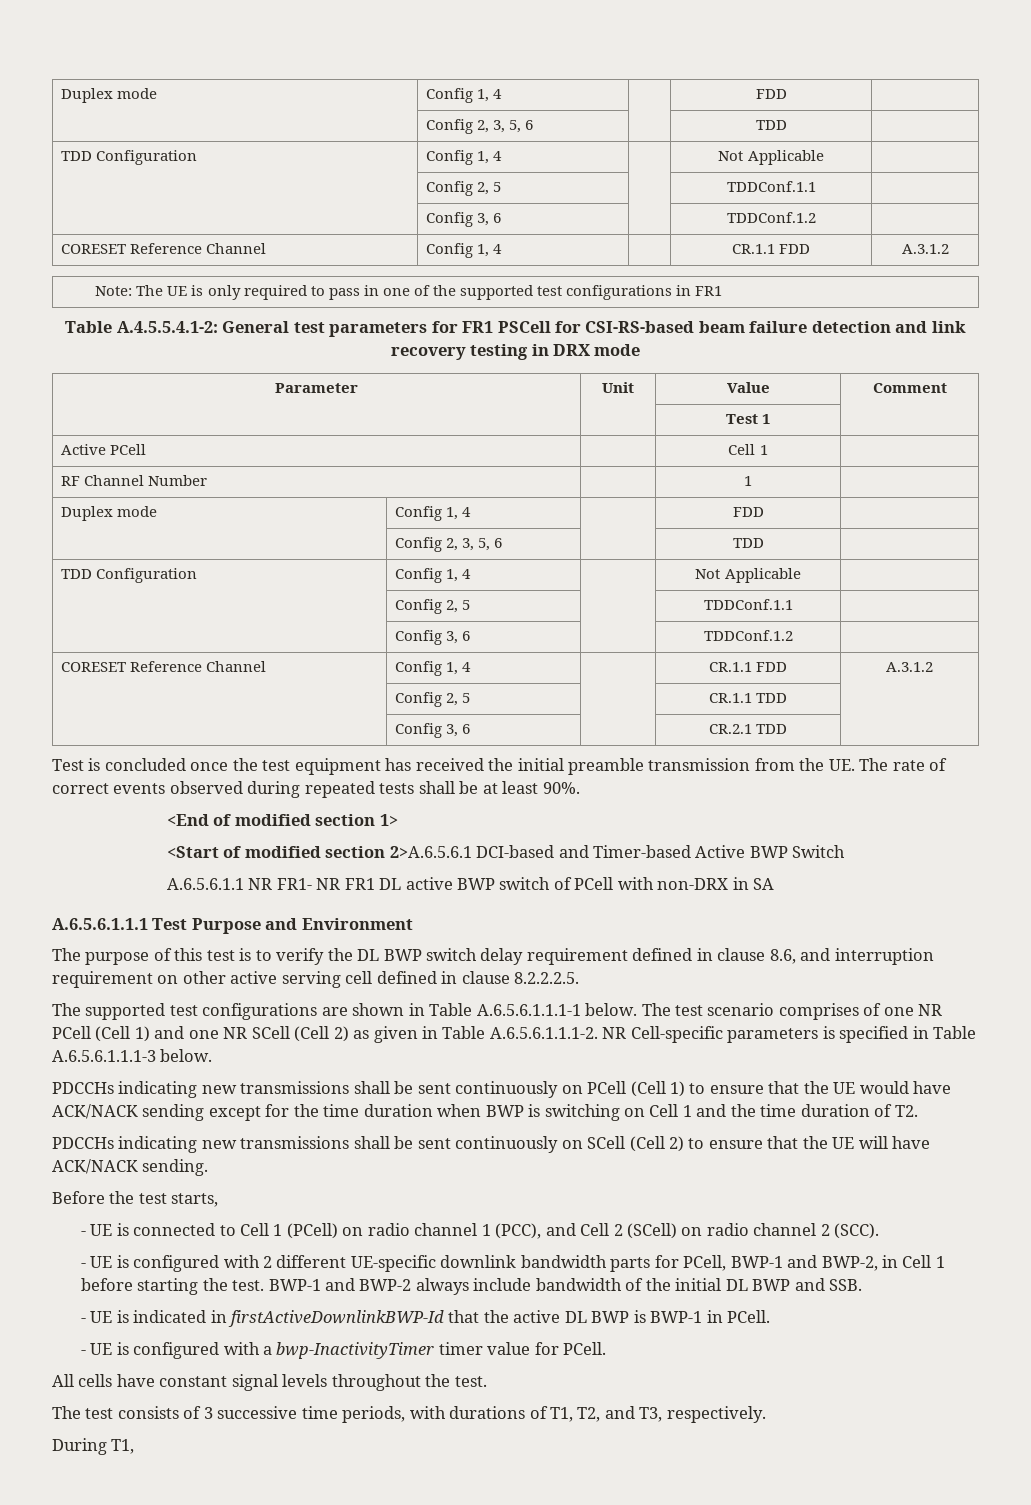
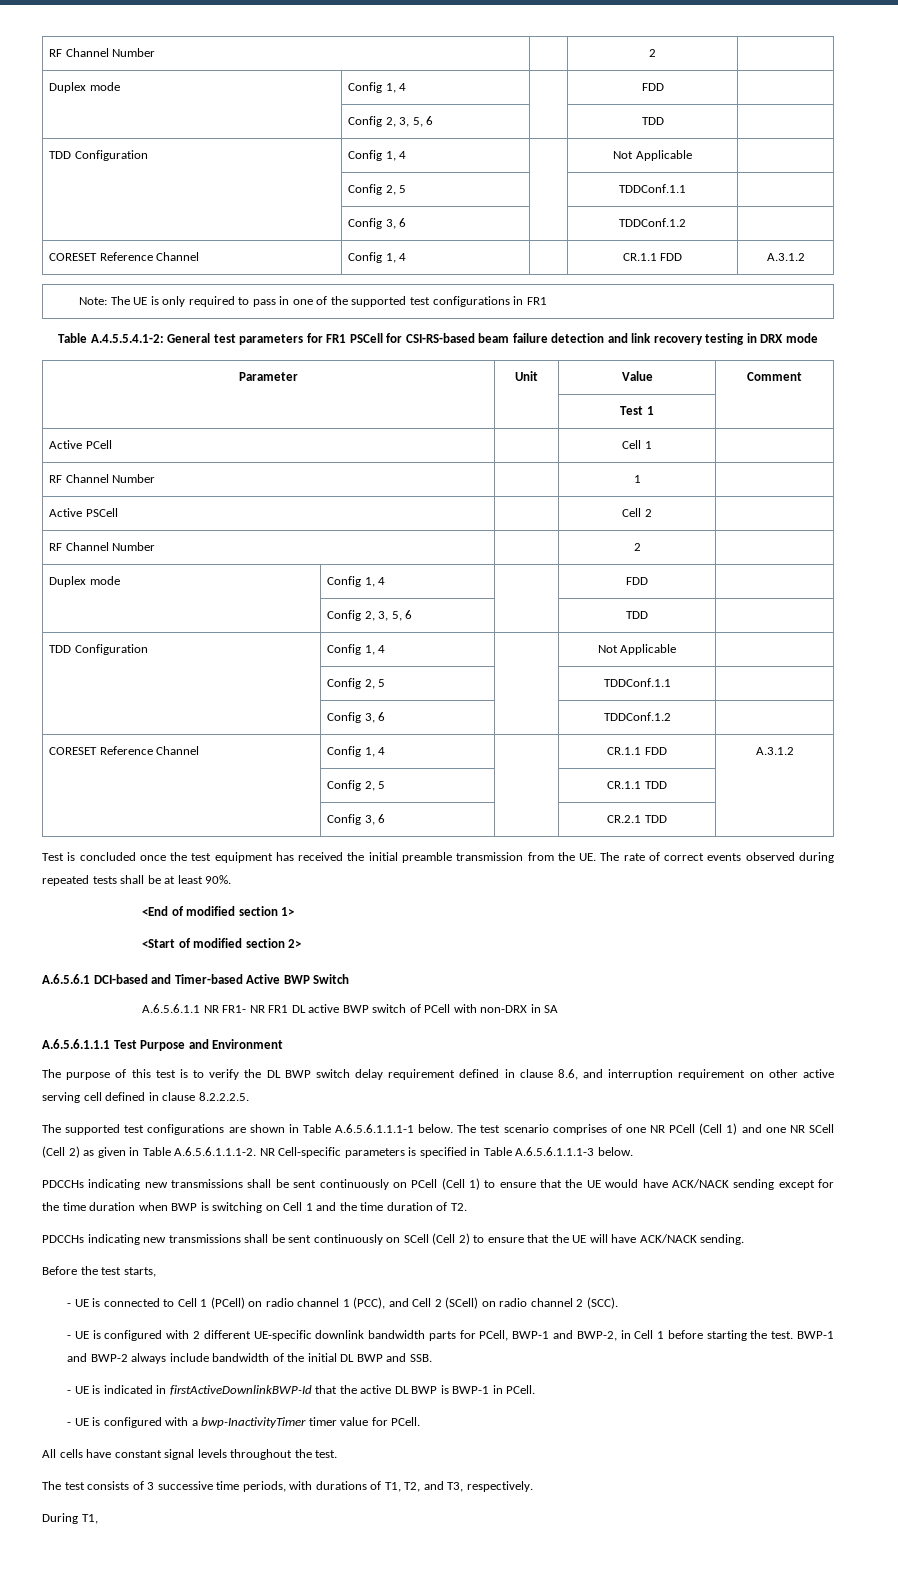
(60, 95) none -> [49,48,156,57] [649,49,656,57] RF Channel Number | | 2 | //
(752, 481) none -> [49,508,118,517] [622,508,652,517] [49,542,156,551] [633,543,641,551] // Active PSCell | | Cell 2 | // RF Channel Number | | 2 |
[389,846,472,858] 2>A.6.5.6.1 -> [288,939,302,948] [42,974,90,984] 2> // A.6.5.6.1

